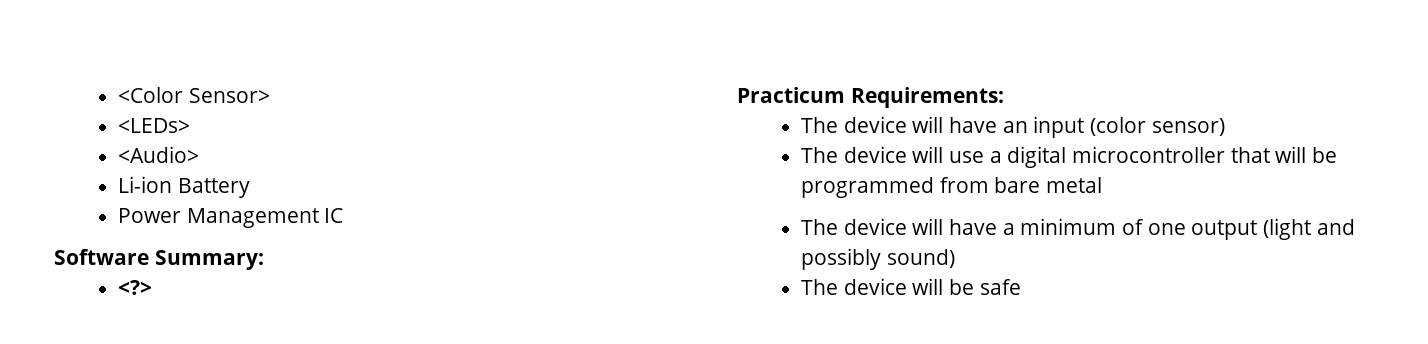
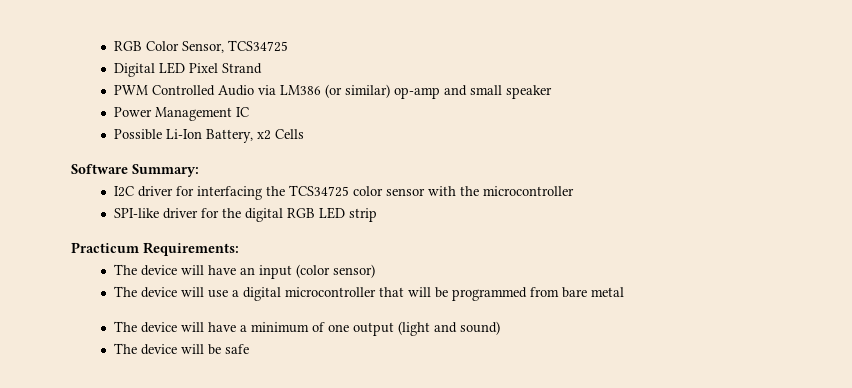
[117,87,270,103] [117,118,190,133] [117,146,199,163] [117,176,250,198] [117,208,344,228] [54,249,264,270] [117,280,152,295] <Color Sensor> // <LEDs> // <Audio> // Li-ion Battery // Power Management IC // Software Summary: // <?> -> [113,40,288,53] [113,62,262,77] [113,84,552,99] [113,107,249,121] [113,129,304,143] [71,164,199,177] [113,185,574,200] [113,207,377,222] RGB Color Sensor, TCS34725 // Digital LED Pixel Strand // PWM Controlled Audio via LM386 (or similar) op-amp and small speaker // Power Management IC // Possible Li-Ion Battery, x2 Cells // Software Summary: // I2C driver for interfacing the TCS34725 color sensor with the microcontroller // SPI-like driver for the digital RGB LED strip
[800,248,881,270] possibly -> (457, 327) none

